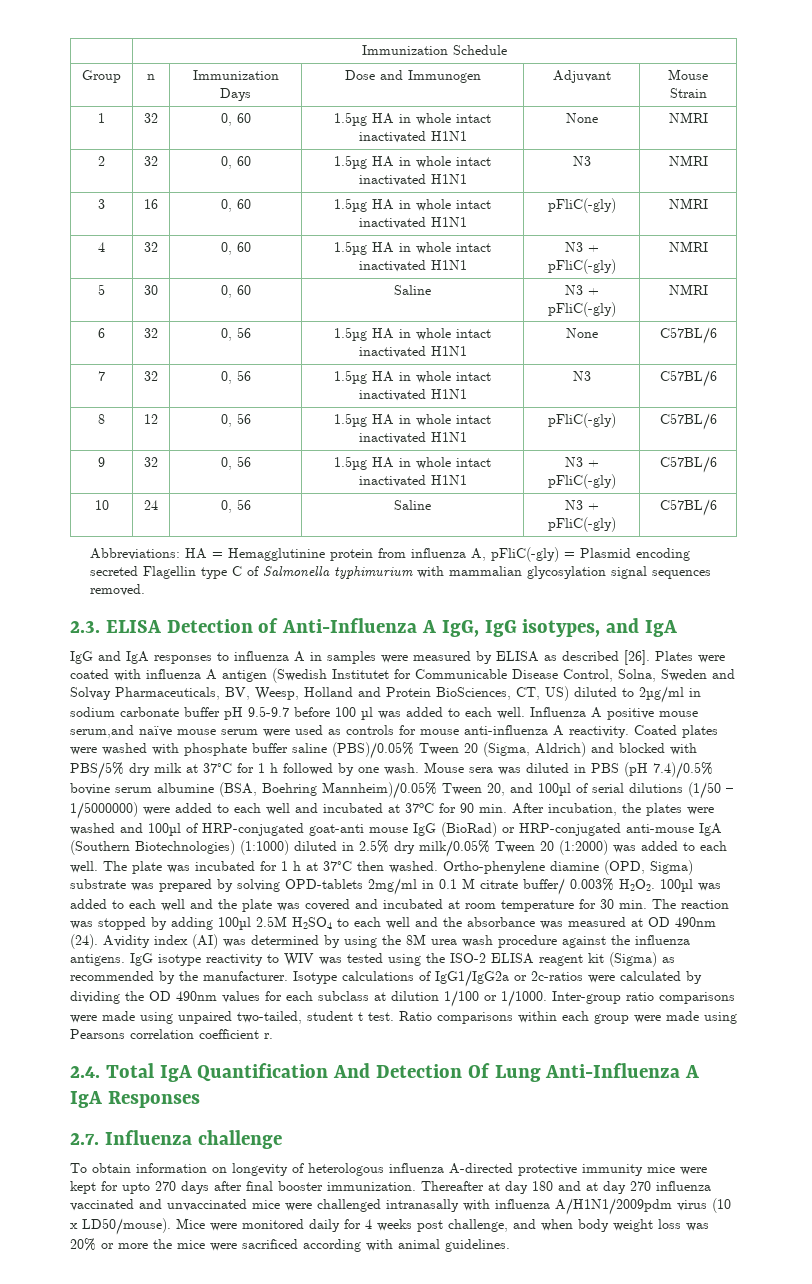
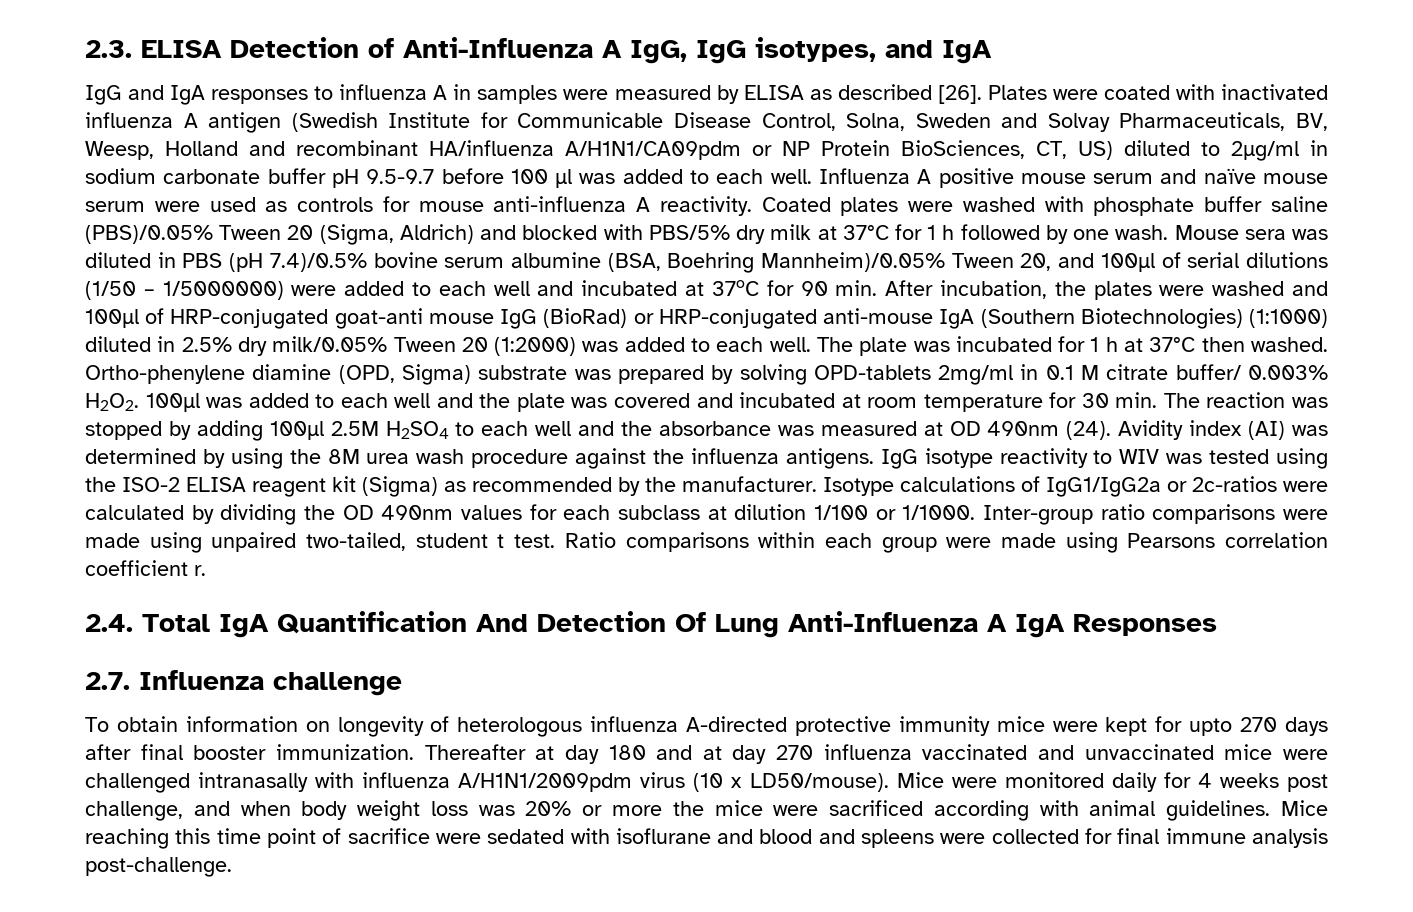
[362,45,507,55] [82,70,121,83] [147,74,155,80] [192,70,279,80] [220,88,251,101] [344,70,481,83] [552,70,611,83] [668,69,708,80] [669,88,707,98] [98,113,105,123] [144,113,158,123] [220,113,251,126] [334,112,491,126] [358,131,467,143] [565,113,598,123] [668,112,708,123] [98,156,105,166] [144,156,158,166] [220,156,251,169] [334,155,491,169] [358,174,467,186] [572,156,591,166] [668,155,708,166] [98,199,105,209] [144,199,158,209] [220,199,251,212] [334,198,491,212] [358,217,467,229] [547,198,616,213] [668,198,708,209] [98,242,105,252] [144,242,158,252] [220,242,251,255] [334,241,491,255] [358,260,467,272] [564,242,599,252] [547,259,616,274] [668,241,708,252] [98,284,105,295] [144,285,158,295] [220,285,251,298] [394,285,431,295] [564,285,599,295] [547,302,616,317] [668,284,708,295] [98,328,105,338] [144,328,158,338] [220,327,251,341] [334,327,491,341] [358,346,467,358] [565,328,598,338] [659,327,717,344] [98,371,105,381] [144,371,158,381] [220,370,251,384] [334,370,491,384] [358,389,467,401] [572,371,591,381] [659,370,717,387] [98,414,105,424] [144,414,158,424] [220,413,251,427] [334,413,491,427] [358,432,467,444] [547,413,616,428] [659,413,717,430] [98,457,105,467] [144,457,158,467] [220,456,251,470] [334,456,491,470] [358,475,467,487] [564,457,599,467] [547,474,616,489] [659,456,717,473] [94,500,109,510] [144,500,158,510] [220,499,251,513] [394,500,431,510] [564,500,599,510] [547,517,616,532] [659,499,717,516] [89,547,690,562] [89,566,711,579] [89,584,145,596] | Immunization Schedule // Group | n | Immunization Days | Dose and Immunogen | Adjuvant | Mouse Strain // 1 | 32 | 0, 60 | 1.5µg HA in whole intact inactivated H1N1 | None | NMRI // 2 | 32 | 0, 60 | 1.5µg HA in whole intact inactivated H1N1 | N3 | NMRI // 3 | 16 | 0, 60 | 1.5µg HA in whole intact inactivated H1N1 | pFliC(-gly) | NMRI // 4 | 32 | 0, 60 | 1.5µg HA in whole intact inactivated H1N1 | N3 + pFliC(-gly) | NMRI // 5 | 30 | 0, 60 | Saline | N3 + pFliC(-gly) | NMRI // 6 | 32 | 0, 56 | 1.5µg HA in whole intact inactivated H1N1 | None | C57BL/6 // 7 | 32 | 0, 56 | 1.5µg HA in whole intact inactivated H1N1 | N3 | C57BL/6 // 8 | 12 | 0, 56 | 1.5µg HA in whole intact inactivated H1N1 | pFliC(-gly) | C57BL/6 // 9 | 32 | 0, 56 | 1.5µg HA in whole intact inactivated H1N1 | N3 + pFliC(-gly) | C57BL/6 // 10 | 24 | 0, 56 | Saline | N3 + pFliC(-gly) | C57BL/6 // Abbreviations: HA = Hemagglutinine protein from influenza A, pFliC(-gly) = Plasmid encoding secreted Flagellin type C of Salmonella typhimurium with mammalian glycosylation signal sequences removed. // -> (85, 49) none
(141, 675) none -> [1220,84,1328,100] inactivated
[332,669,389,679] Institutet -> [388,112,471,128] Institute
(381, 692) none -> [296,140,810,160] recombinant HA/influenza A/H1N1/CA09pdm or NP
[70,725,134,738] serum,and -> [1093,169,1197,184] serum and
(510, 1245) none -> [1281,800,1329,816] [85,828,1328,849] [85,857,232,877] Mice reaching this time point of sacrifice were sedated with isoflurane and blood and spleens were collected for final immune analysis post-challenge.

